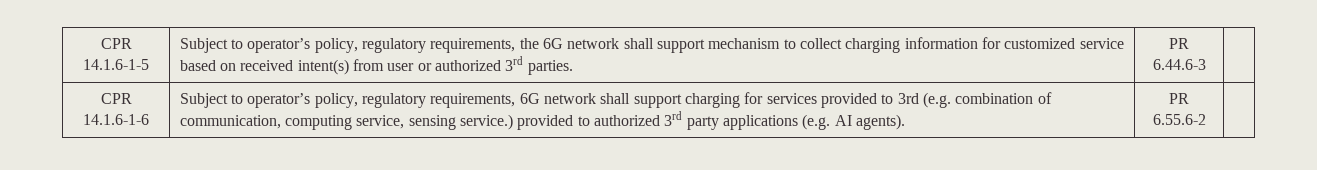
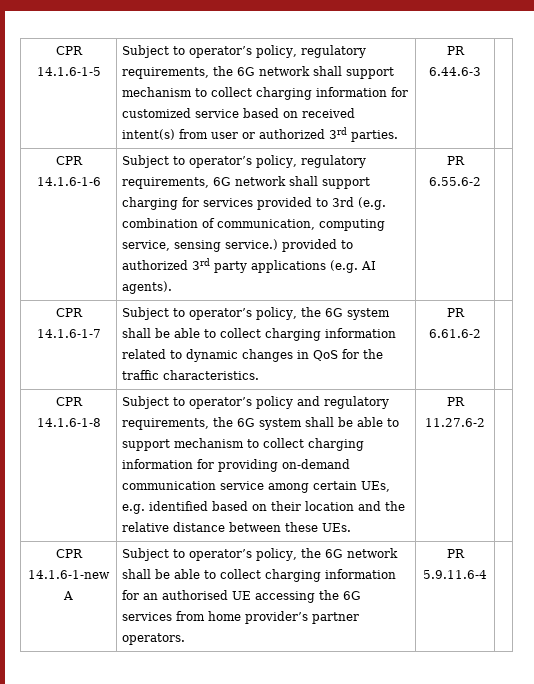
(1206, 119) none -> [55,308,83,317] [36,329,101,338] [122,307,391,320] [122,328,397,341] [122,349,384,362] [122,370,260,380] [446,308,465,317] [429,329,481,338] [55,397,83,406] [36,418,101,427] [122,396,390,409] [122,417,400,430] [122,438,365,451] [122,459,351,472] [122,481,391,493] [122,501,406,514] [122,522,352,532] [446,397,465,406] [425,418,485,427] [55,549,83,558] [28,570,110,579] [63,591,73,600] [122,548,399,561] [122,569,397,582] [122,590,362,603] [122,611,360,624] [122,633,186,645] [446,549,465,558] [423,570,487,579] // CPR 14.1.6-1-7 | Subject to operator’s policy, the 6G system shall be able to collect charging information related to dynamic changes in QoS for the traffic characteristics. | PR 6.61.6-2 | // CPR 14.1.6-1-8 | Subject to operator’s policy and regulatory requirements, the 6G system shall be able to support mechanism to collect charging information for providing on-demand communication service among certain UEs, e.g. identified based on their location and the relative distance between these UEs. | PR 11.27.6-2 | // CPR 14.1.6-1-new A | Subject to operator’s policy, the 6G network shall be able to collect charging information for an authorised UE accessing the 6G services from home provider’s partner operators. | PR 5.9.11.6-4 |

